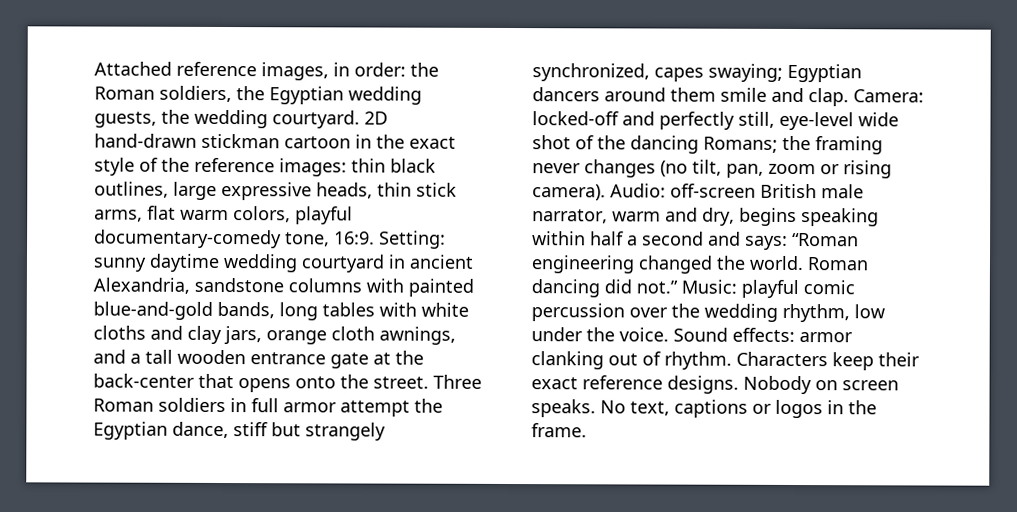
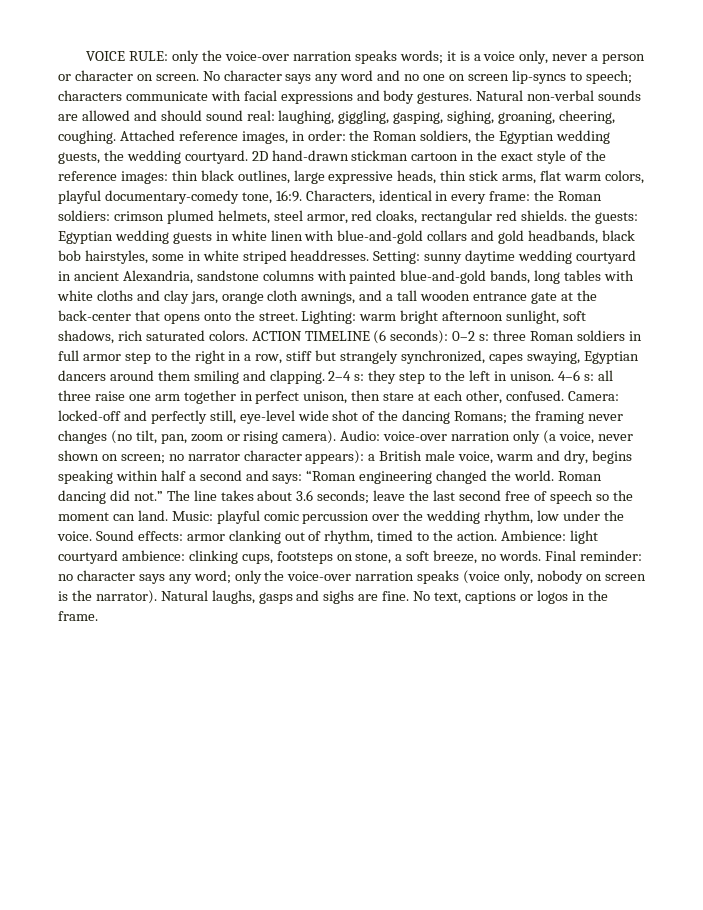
(94, 68) none -> [86,50,646,64] [58,70,632,84] [58,90,642,104] [58,110,616,124] [58,130,116,144] VOICE RULE: only the voice-over narration speaks words; it is a voice only, never a person or character on screen. No character says any word and no one on screen lip-syncs to speech; characters communicate with facial expressions and body gestures. Natural non-verbal sounds are allowed and should sound real: laughing, giggling, gasping, sighing, groaning, cheering, coughing.
(375, 238) none -> [305,190,603,204] [58,210,638,224] [58,230,635,244] [58,250,370,264] Characters, identical in every frame: the Roman soldiers: crimson plumed helmets, steel armor, red cloaks, rectangular red shields. the guests: Egyptian wedding guests in white linen with blue-and-gold collars and gold headbands, black bob hairstyles, some in white striped headdresses.
[433,374,482,389] Three -> [301,310,587,324] [58,330,527,344] Lighting: warm bright afternoon sunlight, soft shadows, rich saturated colors. ACTION TIMELINE (6 seconds): 0–2 s: three
[340,398,443,417] [93,421,229,440] attempt the Egyptian dance, -> [124,350,283,364] step to the right in a row,
[708,63,783,82] swaying; -> [526,351,580,364] swaying,
[720,87,849,107] smile and clap. -> [193,370,613,384] [58,390,564,404] smiling and clapping. 2–4 s: they step to the left in unison. 4–6 s: all three raise one arm together in perfect unison, then stare at each other, confused.
[670,183,756,198] off-screen -> [383,430,633,444] [58,450,376,464] voice-over narration only (a voice, never shown on screen; no narrator character appears): a
[532,209,608,224] narrator, -> [458,451,494,464] voice,
(678, 287) none -> [166,490,633,504] [58,510,168,521] The line takes about 3.6 seconds; leave the last second free of speech so the moment can land.
[664,351,920,371] [531,375,899,395] [531,399,596,418] rhythm. Characters keep their exact reference designs. Nobody on screen speaks. -> [324,530,598,544] [58,550,642,564] [58,570,646,584] [58,590,410,604] rhythm, timed to the action. Ambience: light courtyard ambience: clinking cups, footsteps on stone, a soft breeze, no words. Final reminder: no character says any word; only the voice-over narration speaks (voice only, nobody on screen is the narrator). Natural laughs, gasps and sighs are fine.

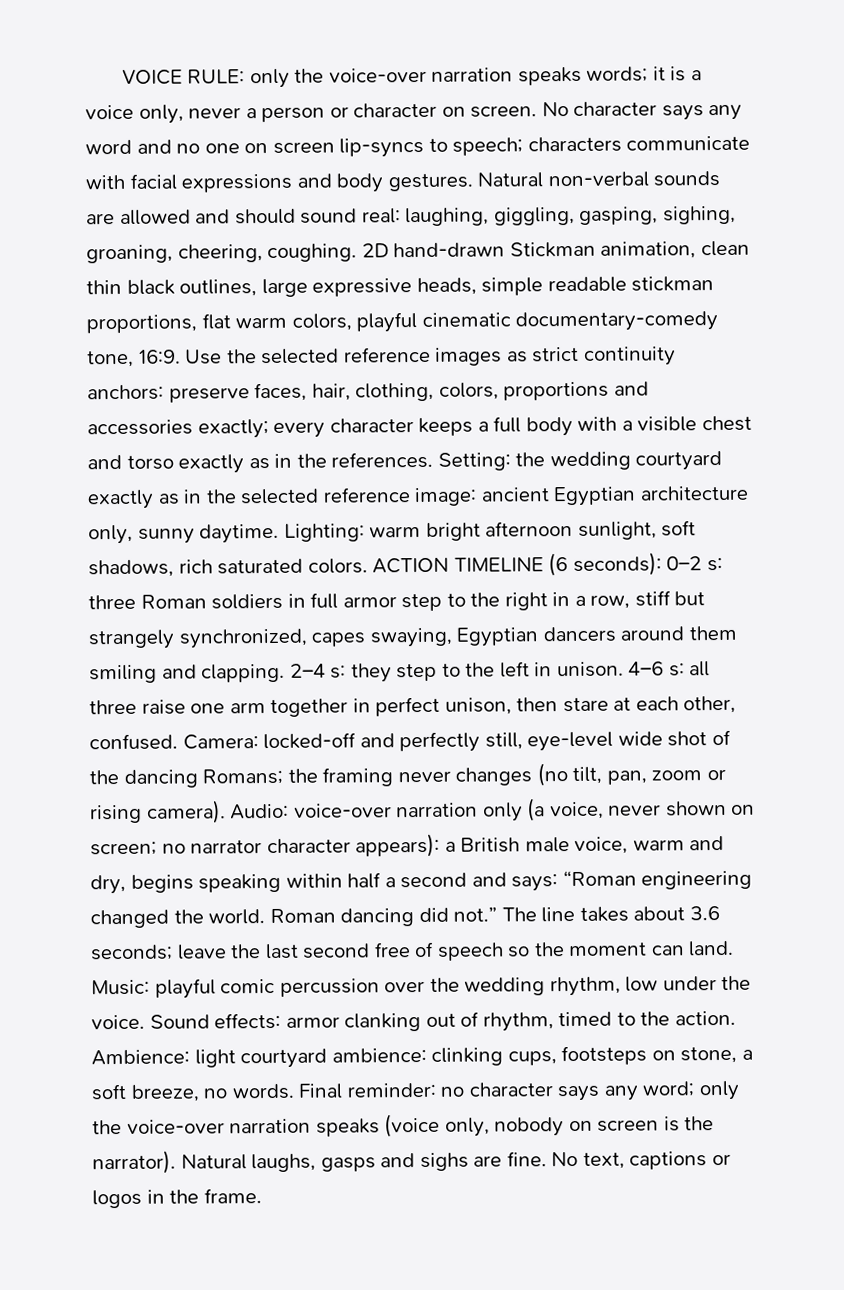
[119,130,611,144] [58,150,606,164] [58,171,168,184] Attached reference images, in order: the Roman soldiers, the Egyptian wedding guests, the wedding courtyard. 2D hand-drawn stickman cartoon in the exact style of the reference images: -> [361,240,750,259] 2D hand-drawn Stickman animation, clean
[440,170,537,184] thin stick arms, -> [481,276,715,296] [86,314,197,334] simple readable stickman proportions,
(101, 197) none -> [421,312,511,327] cinematic
[305,190,603,204] [58,210,638,224] [58,230,635,244] [58,250,637,264] [58,270,635,284] [57,290,597,304] [58,310,298,324] Characters, identical in every frame: the Roman soldiers: crimson plumed helmets, steel armor, red cloaks, rectangular red shields. the guests: Egyptian wedding guests in white linen with blue-and-gold collars and gold headbands, black bob hairstyles, some in white striped headdresses. Setting: sunny daytime wedding courtyard in ancient Alexandria, sandstone columns with painted blue-and-gold bands, long tables with white cloths and clay jars, orange cloth awnings, and a tall wooden entrance gate at the back-center that opens onto the street. -> [185,346,676,366] [87,381,649,403] [87,415,752,439] [87,451,723,474] [87,485,749,510] [88,523,280,545] Use the selected reference images as strict continuity anchors: preserve faces, hair, clothing, colors, proportions and accessories exactly; every character keeps a full body with a visible chest and torso exactly as in the references. Setting: the wedding courtyard exactly as in the selected reference image: ancient Egyptian architecture only, sunny daytime.

